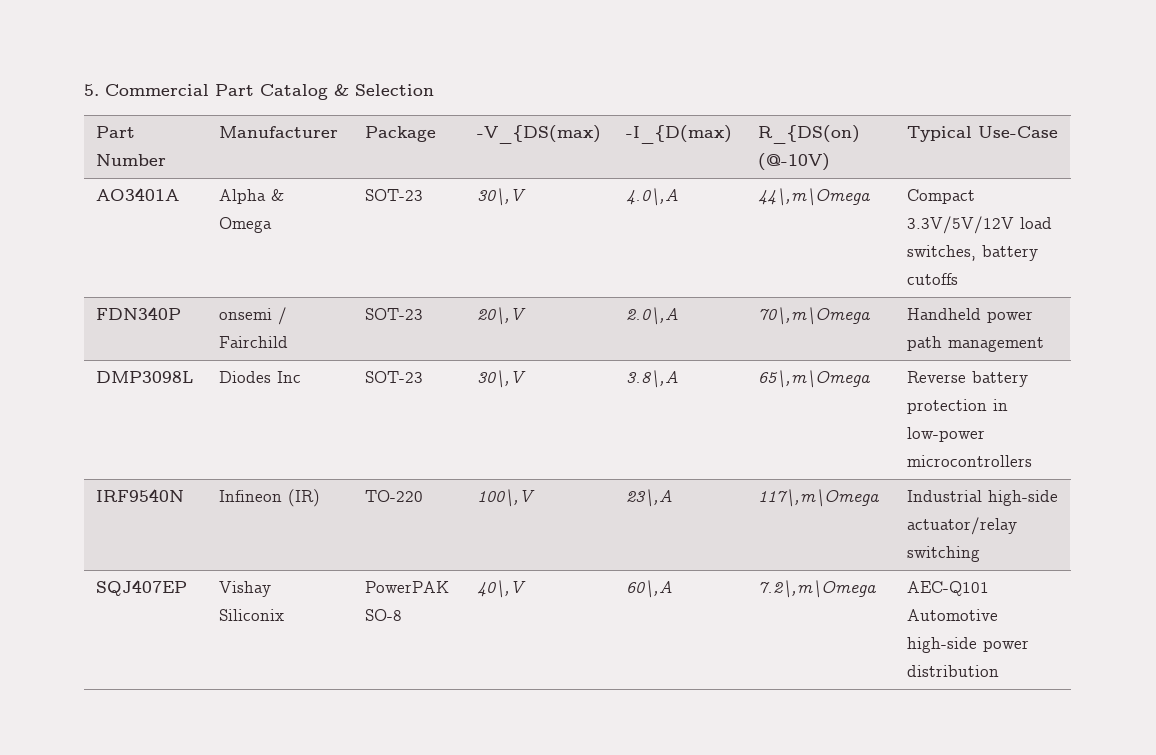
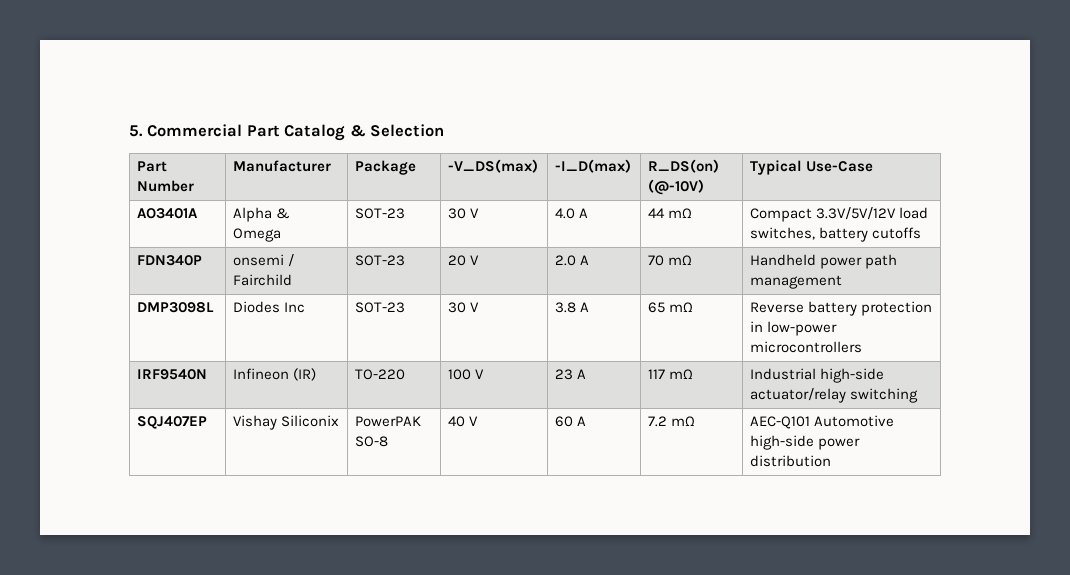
[477,125,602,144] [626,125,733,144] [758,125,861,144] -V_{DS(max) | -I_{D(max) | R_{DS(on) -> [448,159,539,173] [555,159,632,173] [648,159,720,173] -V_DS(max) | -I_D(max) | R_DS(on)
[477,188,527,206] [626,188,679,206] [758,188,872,206] 30\,V | 4.0\,A | 44\,m\Omega -> [448,208,480,219] [555,208,589,219] [648,208,693,219] 30 V | 4.0 A | 44 mΩ
[477,307,527,325] [626,307,679,325] [758,307,872,325] 20\,V | 2.0\,A | 70\,m\Omega -> [448,255,480,266] [555,255,590,266] [648,255,693,266] 20 V | 2.0 A | 70 mΩ
[477,370,527,388] [626,370,679,388] [758,370,872,388] 30\,V | 3.8\,A | 65\,m\Omega -> [448,302,480,313] [555,302,590,313] [648,302,694,313] 30 V | 3.8 A | 65 mΩ
[477,489,536,507] [626,489,673,507] [758,489,881,507] 100\,V | 23\,A | 117\,m\Omega -> [448,369,485,380] [555,369,587,380] [648,369,694,380] 100 V | 23 A | 117 mΩ
[477,580,527,598] [626,580,673,598] [758,580,878,598] 40\,V | 60\,A | 7.2\,m\Omega -> [448,416,479,427] [555,416,587,427] [648,416,696,427] 40 V | 60 A | 7.2 mΩ

